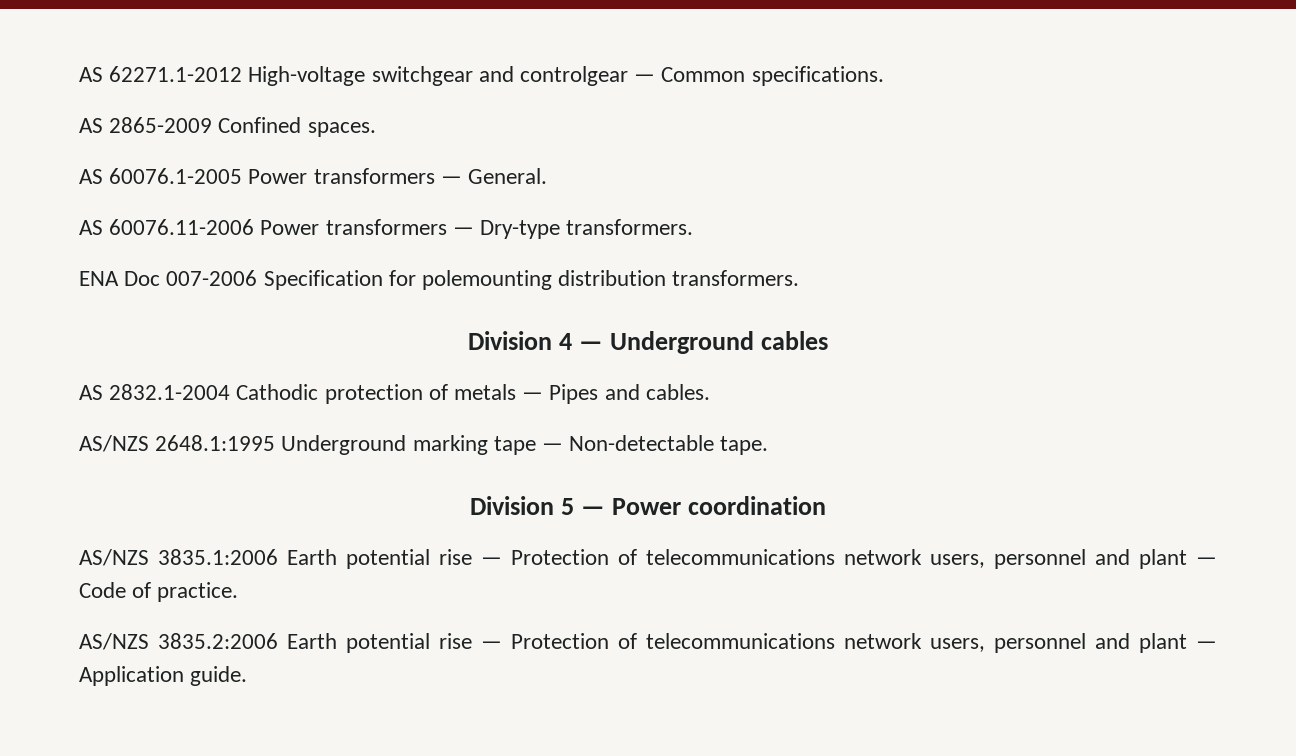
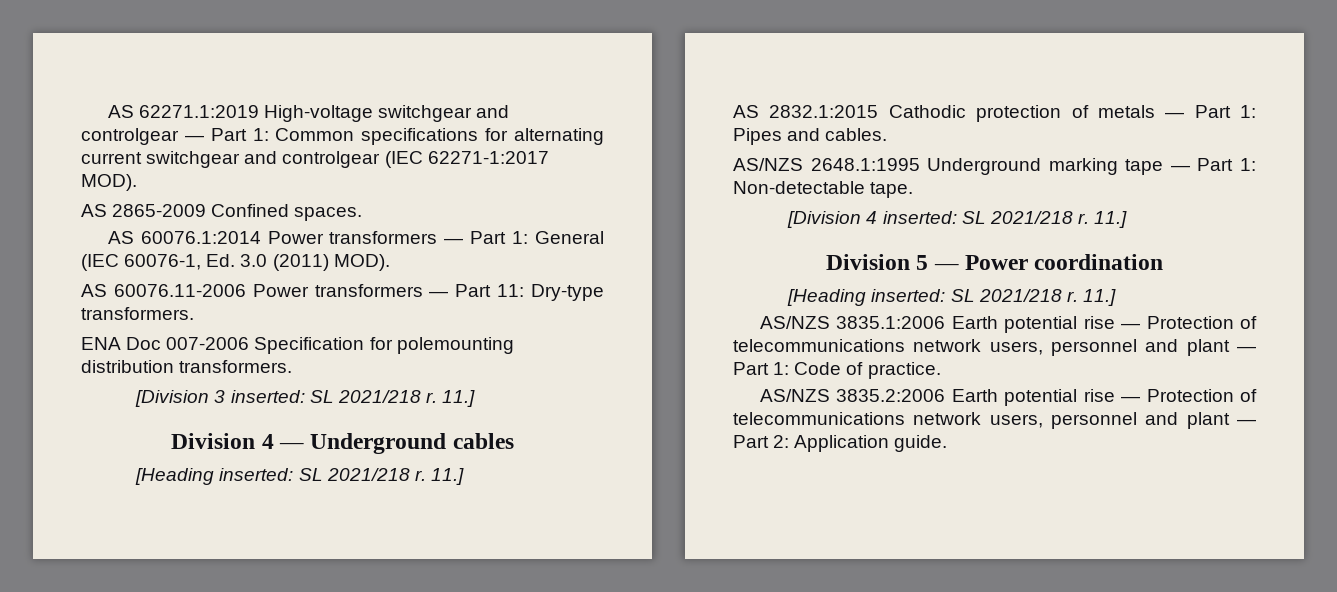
[79,66,243,82] AS 62271.1-2012 -> [107,105,259,118] AS 62271.1:2019
[661,66,884,86] Common specifications. -> [210,128,605,145] [81,151,549,168] [81,174,137,191] Part 1: Common specifications for alternating current switchgear and controlgear (IEC 62271-1:2017 MOD).
[109,168,548,184] 60076.1-2005 Power transformers — General. -> [140,231,604,244] [81,254,390,271] 60076.1:2014 Power transformers — Part 1: General (IEC 60076-1, Ed. 3.0 (2011) MOD).
(474, 231) none -> [455,284,525,297] Part 11:
(800, 278) none -> [135,390,476,407] // [Division 3 inserted: SL 2021/218 r. 11.]
[79,384,231,400] // AS 2832.1-2004 -> [135,468,464,485] [733,105,879,118] // [Heading inserted: SL 2021/218 r. 11.] // AS 2832.1:2015
(544, 396) none -> [1194,105,1256,118] Part 1:
(564, 447) none -> [1197,158,1256,171] Part 1:
(769, 445) none -> [787,211,1128,228] // [Division 4 inserted: SL 2021/218 r. 11.]
(827, 505) none -> [787,289,1116,306] // [Heading inserted: SL 2021/218 r. 11.]
(1217, 561) none -> [733,362,790,375] Part 1:
(1217, 645) none -> [733,435,790,448] Part 2:

